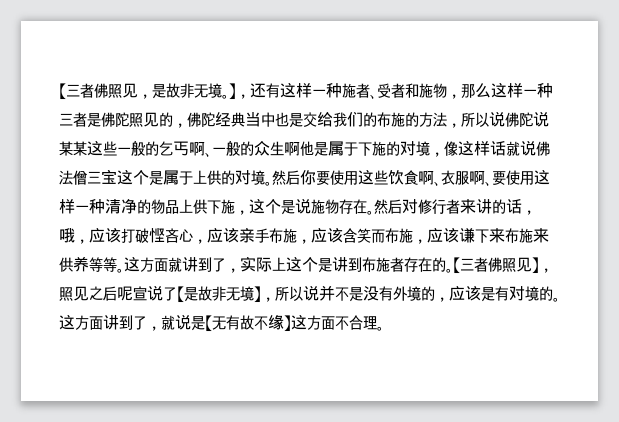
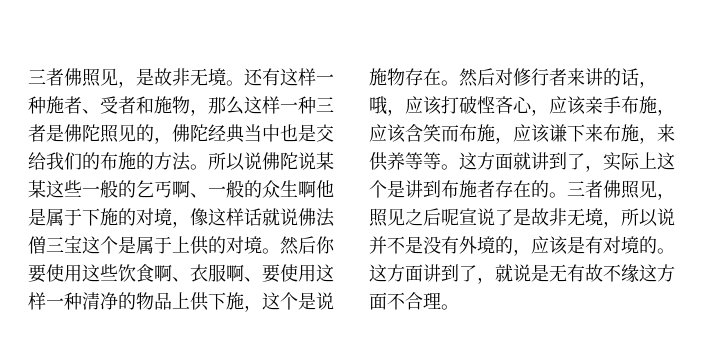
[59,83,66,100] 【 -> (28, 76) none
[229,83,250,100] 】， -> (244, 83) none
[447,123,461,128] ， -> [190,164,208,170] 。
(533, 235) none -> [639,137,657,144] ，
[453,257,539,274] 【三者佛照见】 -> [567,180,657,199] 三者佛照见
[177,286,261,303] 【是故非无境】 -> [513,208,603,226] 是故非无境
[205,315,212,332] 【 -> (549, 273) none
[284,315,291,332] 】 -> (639, 273) none

